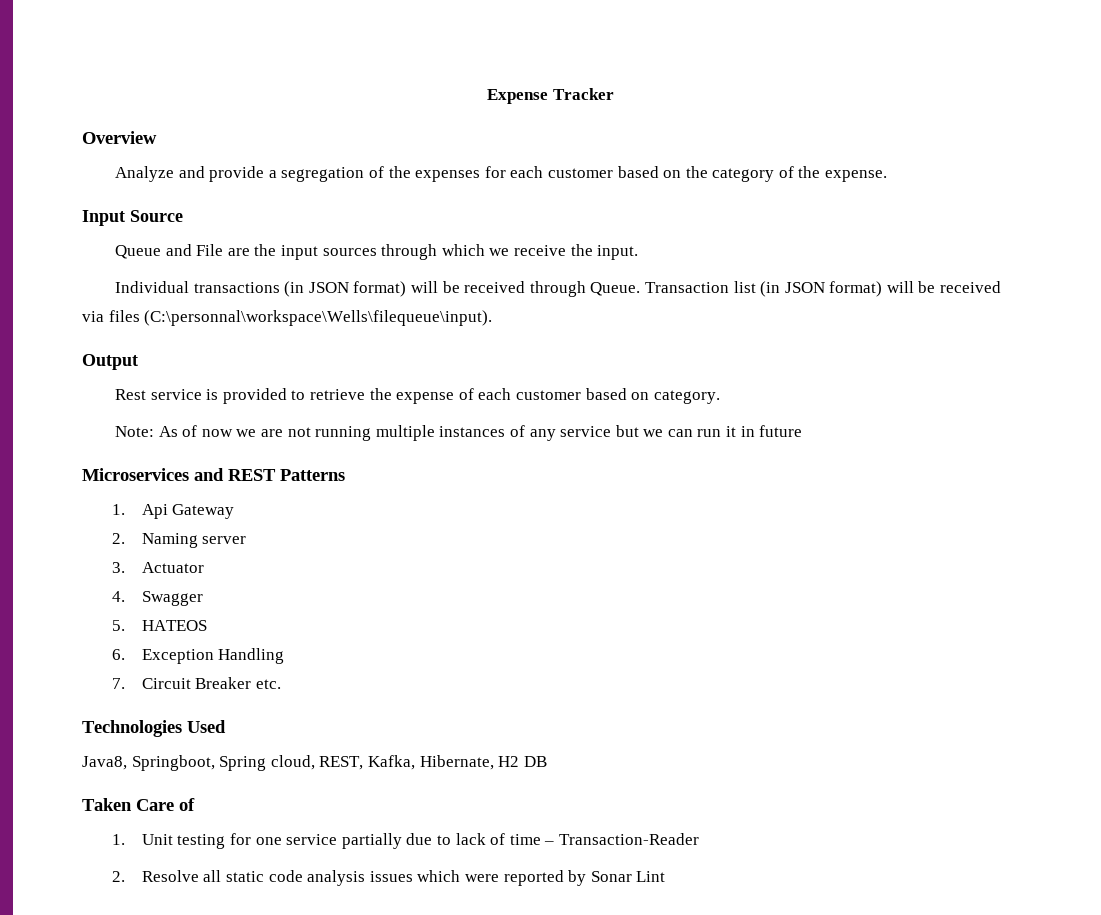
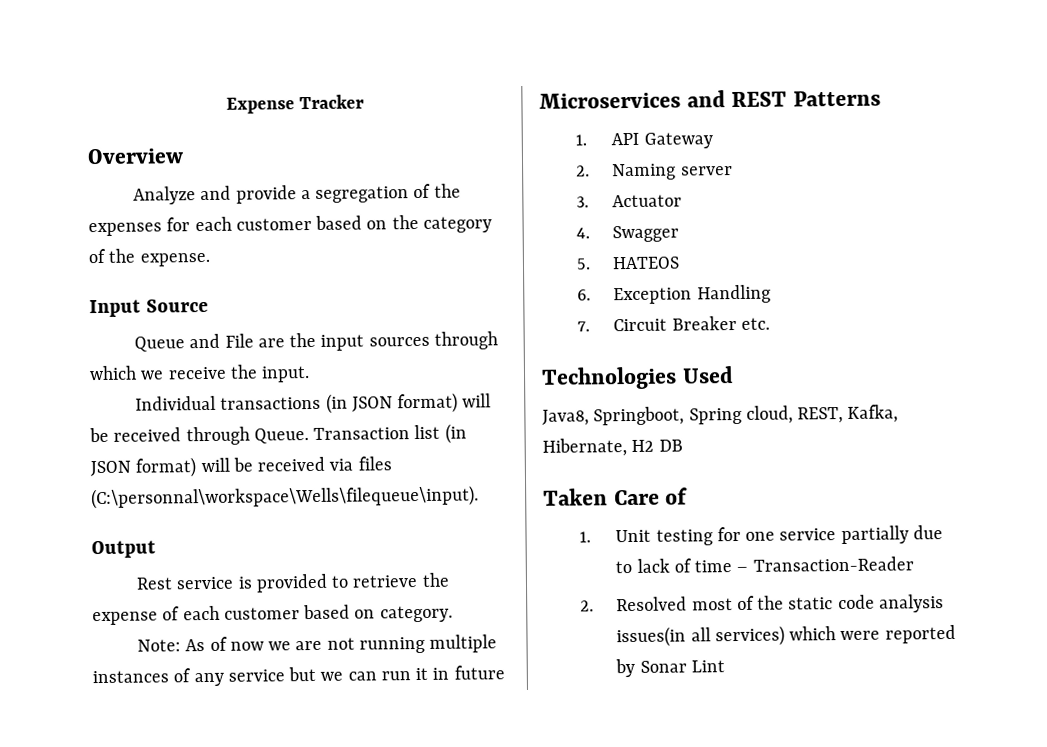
[141,504,168,519] Api -> [611,132,640,146] API
[141,870,413,886] Resolve all static code analysis issues -> [616,594,944,613] [616,625,785,648] Resolved most of the static code analysis issues(in all services)

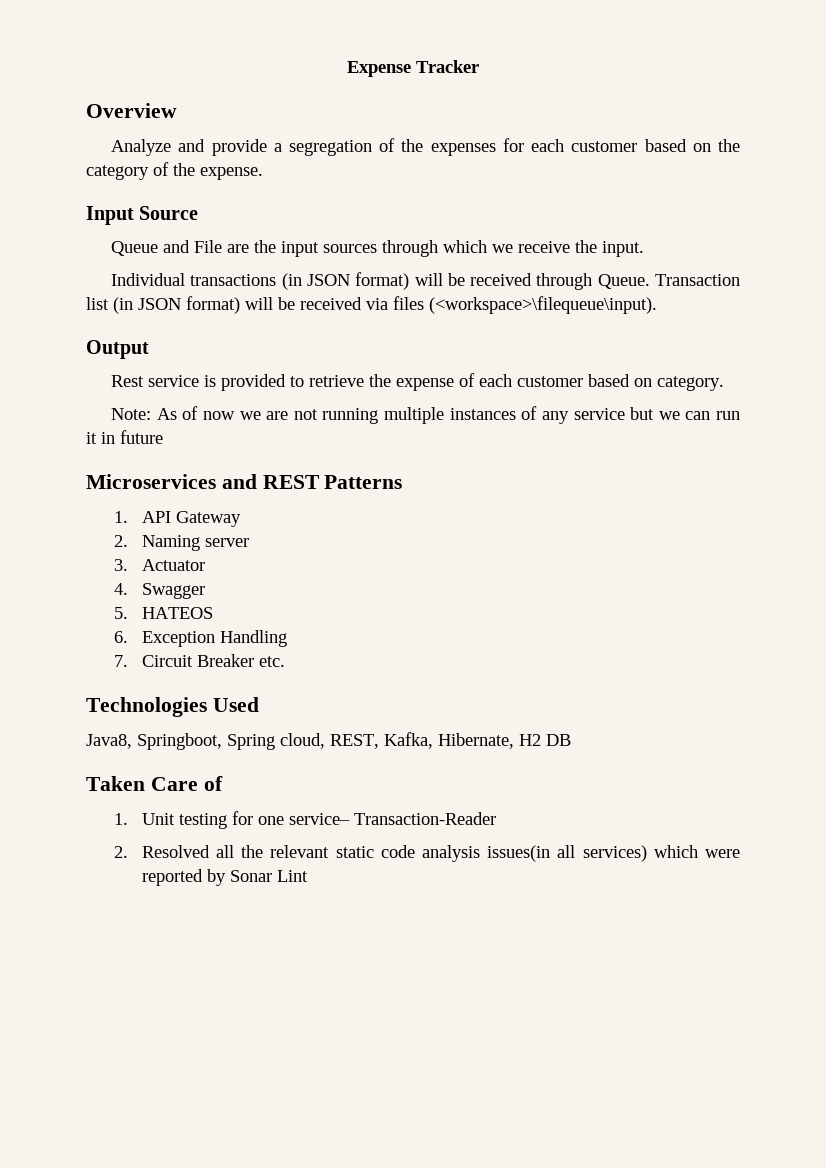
[91,485,479,510] (C:\personnal\workspace\Wells\filequeue\input). -> [429,296,657,314] (<workspace>\filequeue\input).
[779,525,943,545] [615,558,749,574] service partially due to lack of time – -> [288,813,350,825] service–
[691,595,785,611] most of the -> [215,845,330,858] all the relevant

